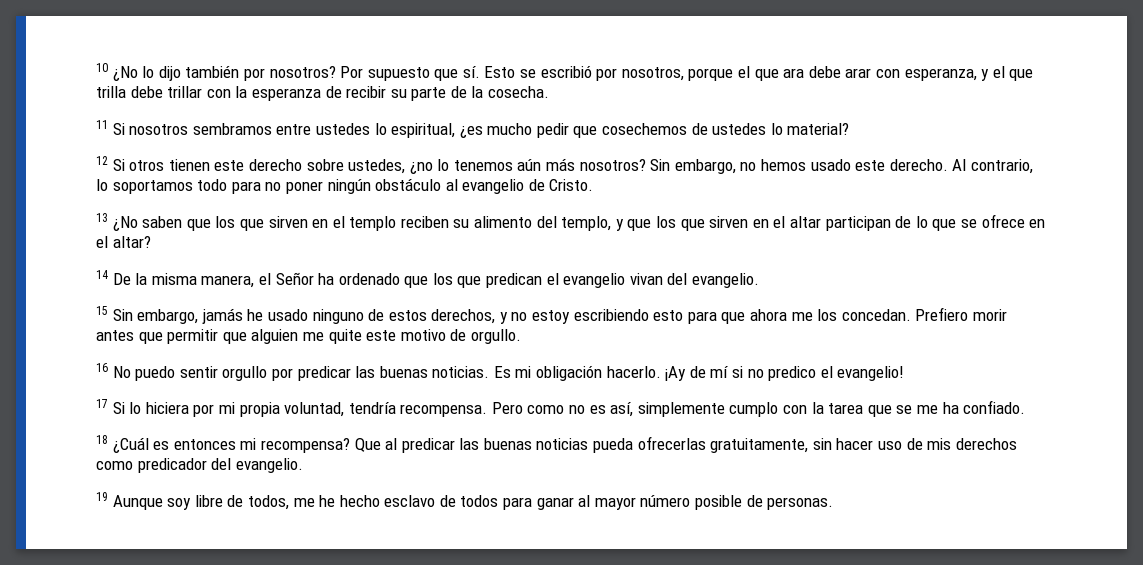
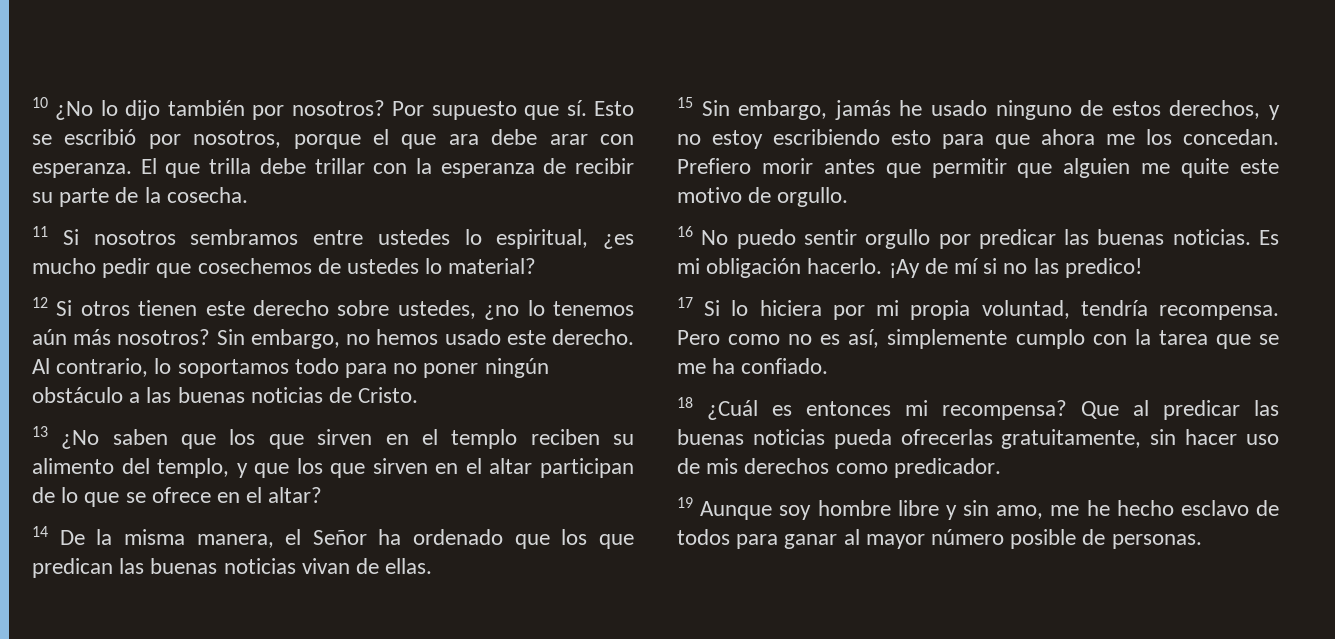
[904,66,1005,81] esperanza, y el -> [32,158,157,178] esperanza. El
[445,179,525,194] al evangelio -> [129,387,323,403] a las buenas noticias
[546,273,760,288] el evangelio vivan del evangelio. -> [119,558,433,574] las buenas noticias vivan de ellas.
[768,366,905,381] predico el evangelio! -> [1033,258,1142,278] las predico!
[137,458,303,473] predicador del evangelio. -> [893,458,1001,478] predicador.
[194,495,289,510] libre de todos, -> [817,500,1044,520] hombre libre y sin amo,

